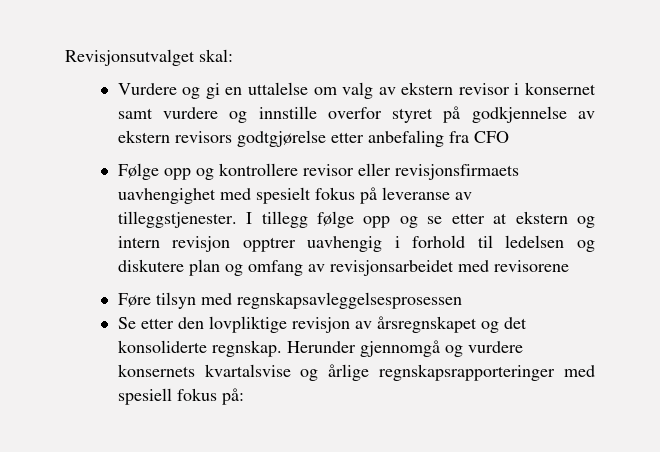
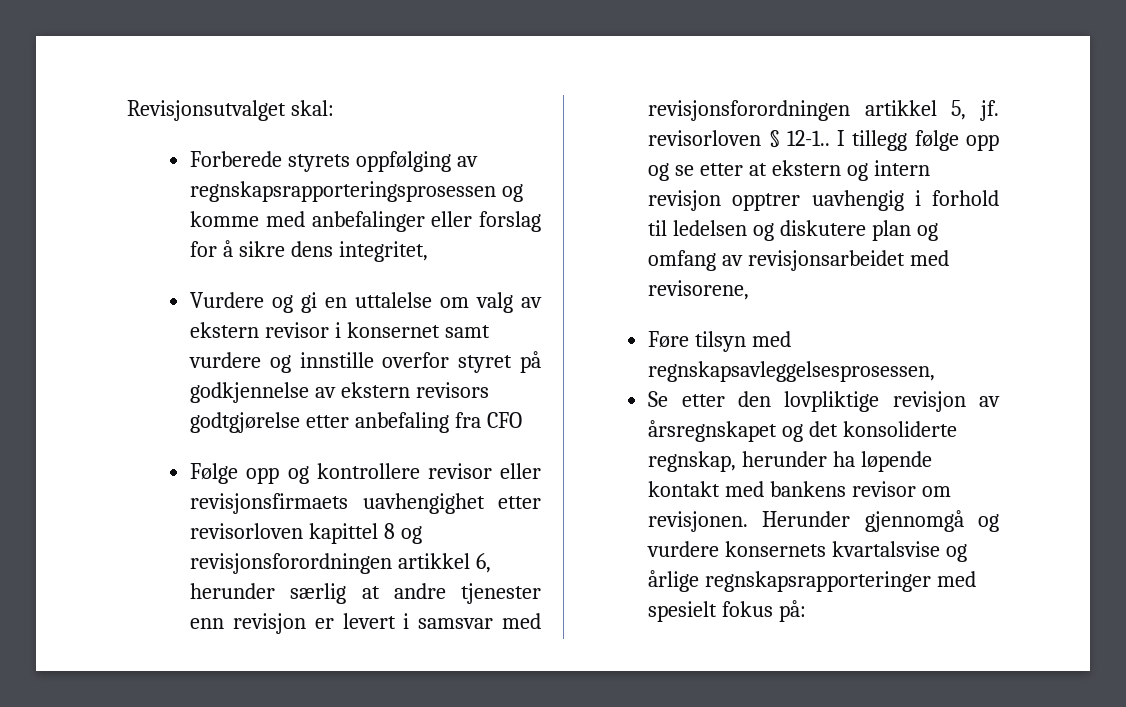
(233, 55) none -> [190,151,479,172] [190,181,524,202] [190,211,542,232] [190,240,428,262] // Forberede styrets oppfølging av regnskapsrapporteringsprosessen og komme med anbefalinger eller forslag for å sikre dens integritet,
[219,187,472,204] [117,211,237,228] med spesielt fokus på leveranse av tilleggstjenester. -> [498,496,541,509] [190,523,423,544] [190,553,492,574] [190,583,541,604] [190,613,542,634] [648,100,999,121] [648,130,830,148] etter revisorloven kapittel 8 og revisjonsforordningen artikkel 6, herunder særlig at andre tjenester enn revisjon er levert i samsvar med revisjonsforordningen artikkel 5, jf. revisorloven § 12-1..
[493,260,569,272] revisorene -> [648,280,750,300] revisorene,
[236,292,462,309] regnskapsavleggelsesprosessen -> [648,361,936,382] regnskapsavleggelsesprosessen,
[211,340,282,357] regnskap. -> [648,451,933,472] [648,481,951,497] [648,511,749,532] regnskap, herunder ha løpende kontakt med bankens revisor om revisjonen.
[117,388,172,405] spesiell -> [648,601,718,622] spesielt

